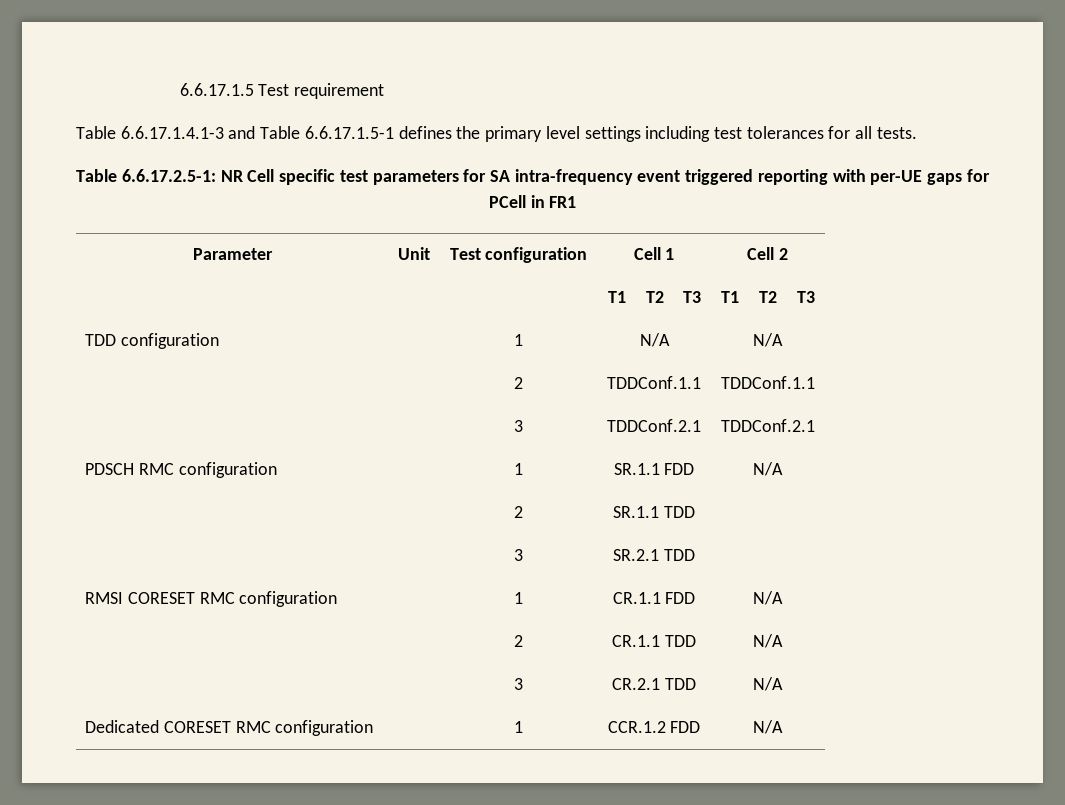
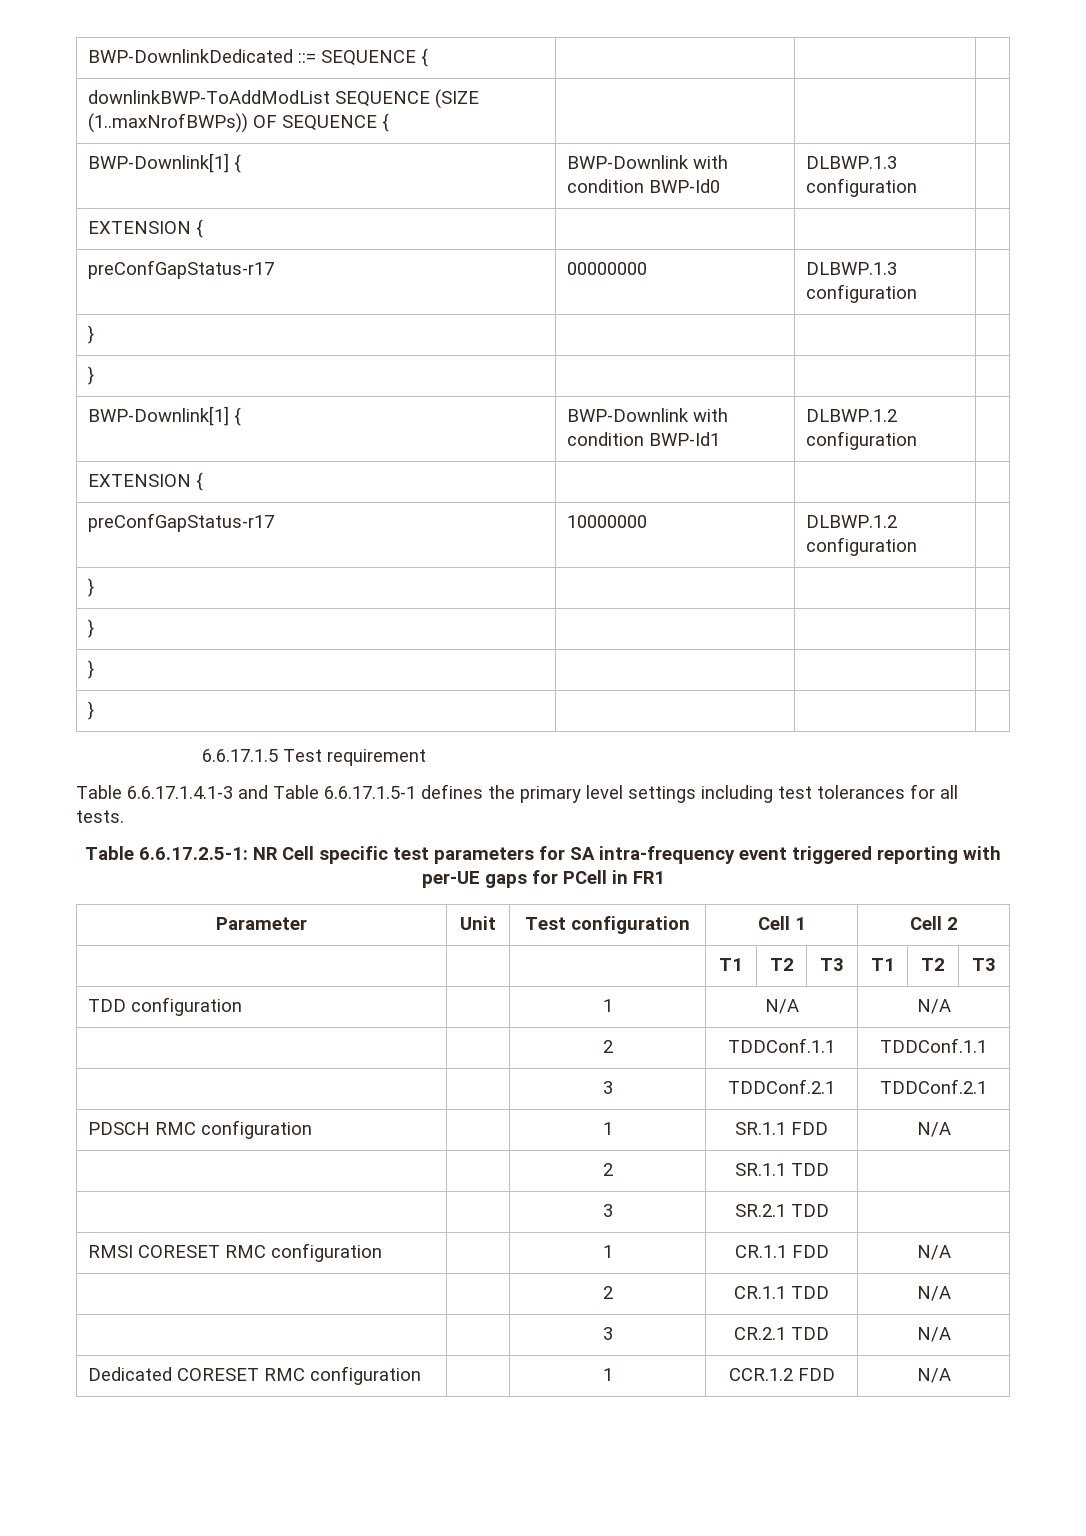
(179, 89) none -> [88,48,429,67] [88,89,480,109] [88,113,390,133] [88,153,242,173] [567,155,729,169] [567,179,721,193] [806,156,898,169] [806,178,918,197] [88,219,204,238] [88,260,275,279] [567,262,648,275] [806,262,898,275] [806,284,918,303] [88,325,95,344] [88,366,95,385] [88,406,242,426] [567,408,729,422] [567,432,721,446] [806,409,898,422] [806,431,918,450] [88,472,204,491] [88,513,275,532] [567,515,648,528] [806,515,898,528] [806,537,918,556] [88,578,95,597] [88,619,95,638] [88,660,95,679] [88,701,95,720] BWP-DownlinkDedicated ::= SEQUENCE { | | | // downlinkBWP-ToAddModList SEQUENCE (SIZE (1..maxNrofBWPs)) OF SEQUENCE { | | | // BWP-Downlink[1] { | BWP-Downlink with condition BWP-Id0 | DLBWP.1.3 configuration | // EXTENSION { | | | // preConfGapStatus-r17 | 00000000 | DLBWP.1.3 configuration | // } | | | // } | | | // BWP-Downlink[1] { | BWP-Downlink with condition BWP-Id1 | DLBWP.1.2 configuration | // EXTENSION { | | | // preConfGapStatus-r17 | 10000000 | DLBWP.1.2 configuration | // } | | | // } | | | // } | | | // } | | | //

